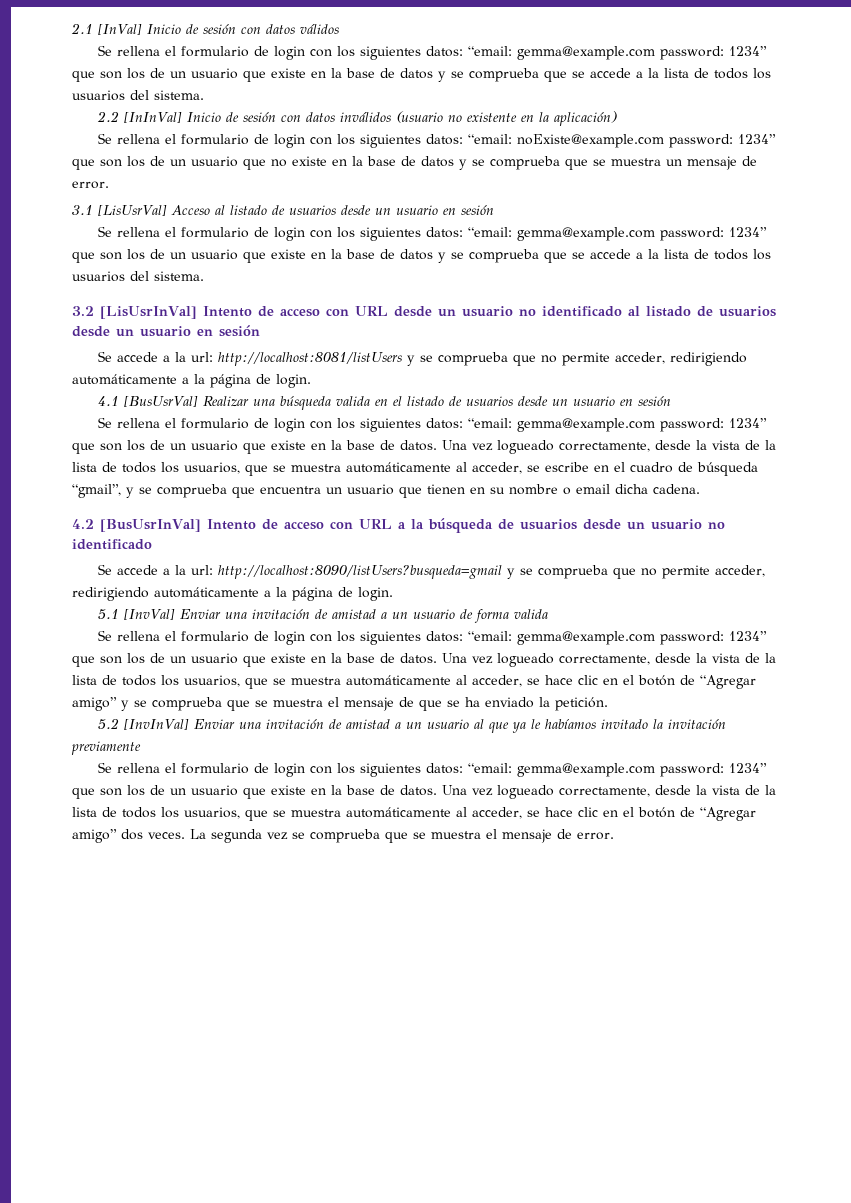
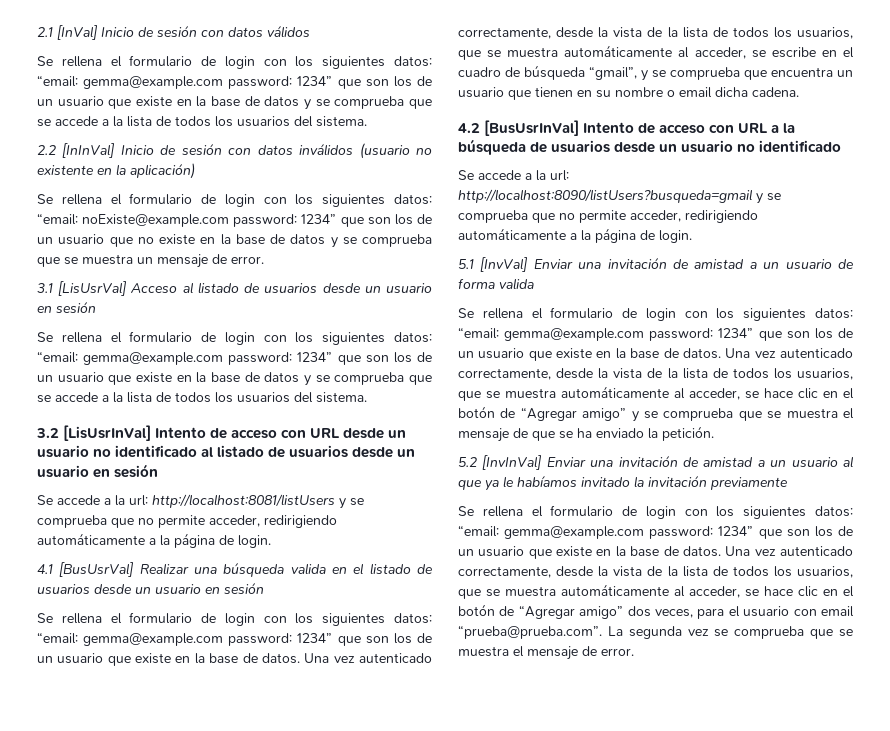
[497,440,554,454] logueado -> [359,653,433,663] autenticado
[497,653,554,667] logueado -> [780,348,853,358] autenticado
[497,785,554,799] logueado -> [780,546,853,556] autenticado
[148,832,185,839] veces. -> [655,606,854,619] [458,625,602,639] veces, para el usuario con email “prueba@prueba.com”.

